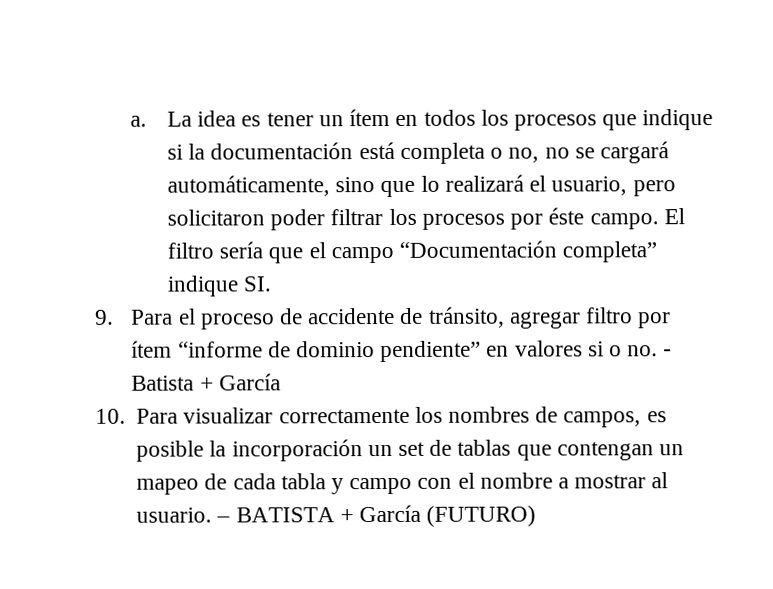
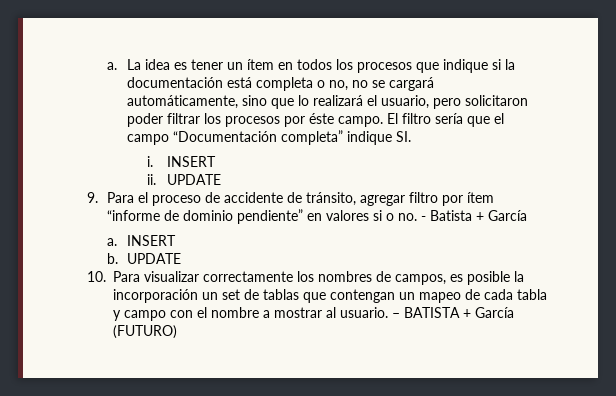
(272, 284) none -> [147,156,217,167] [147,174,222,185] // i. INSERT // ii. UPDATE
(281, 382) none -> [107,235,177,246] [107,253,182,264] // a. INSERT // b. UPDATE

